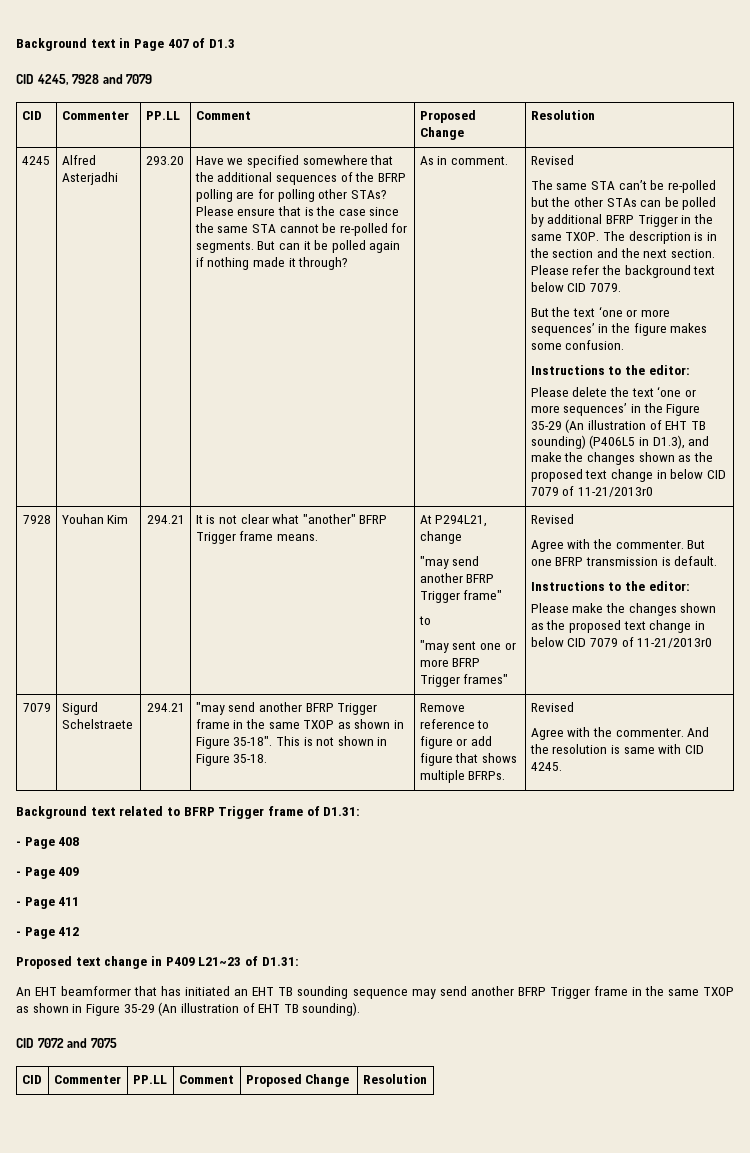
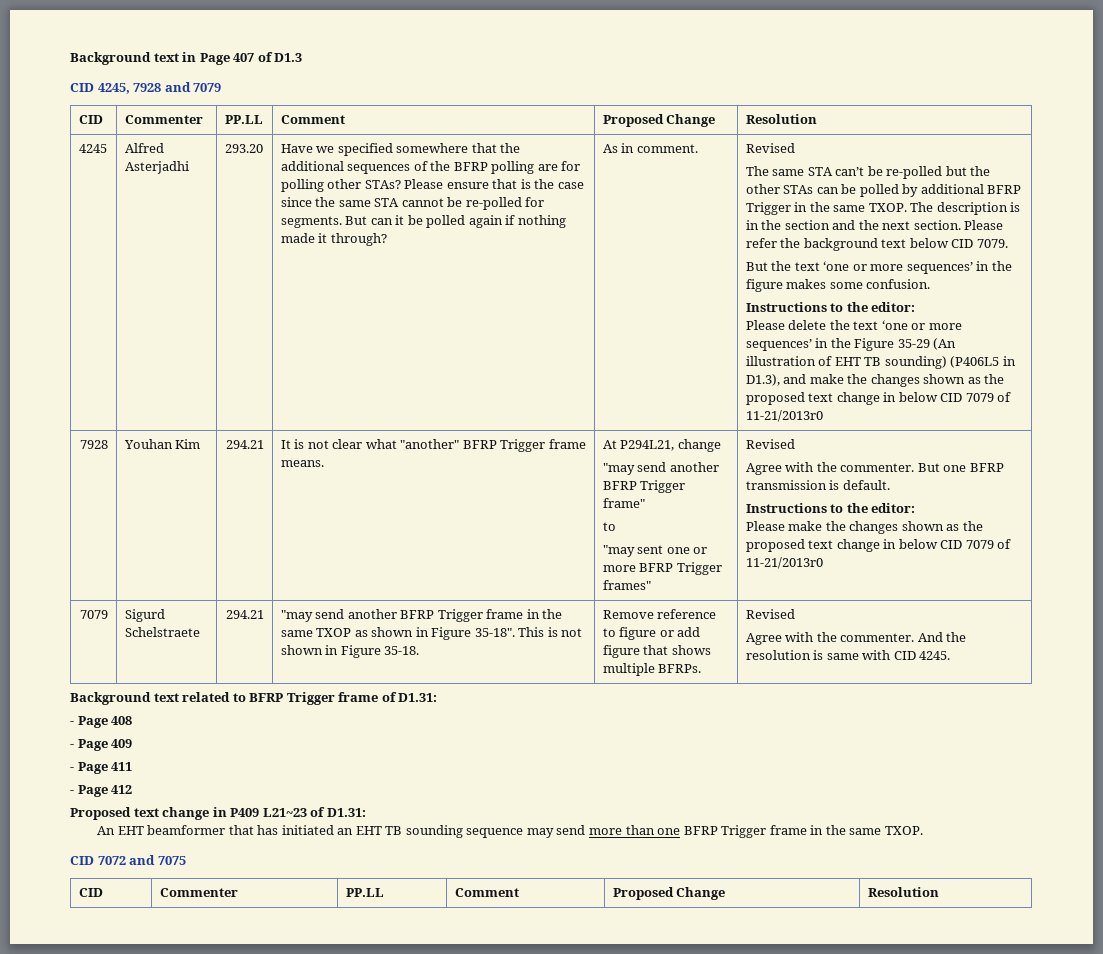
[470,986,734,999] [16,1002,361,1016] another BFRP Trigger frame in the same TXOP as shown in Figure 35-29 (An illustration of EHT TB sounding). -> [589,825,923,838] more than one BFRP Trigger frame in the same TXOP.

